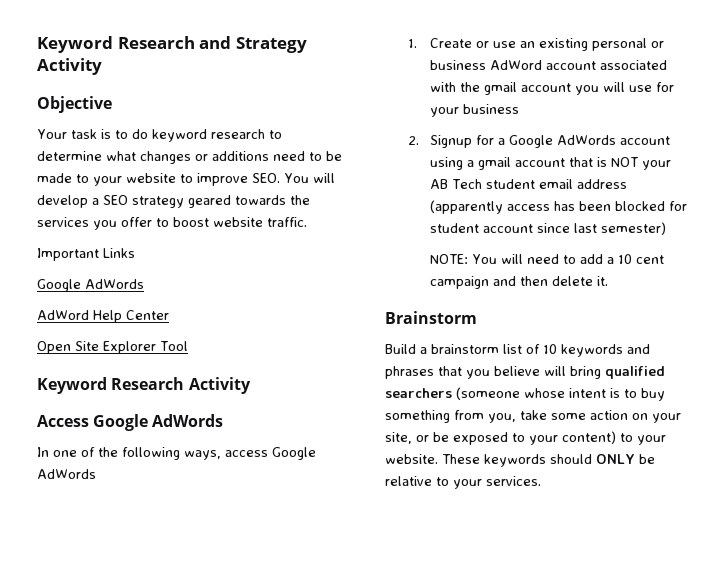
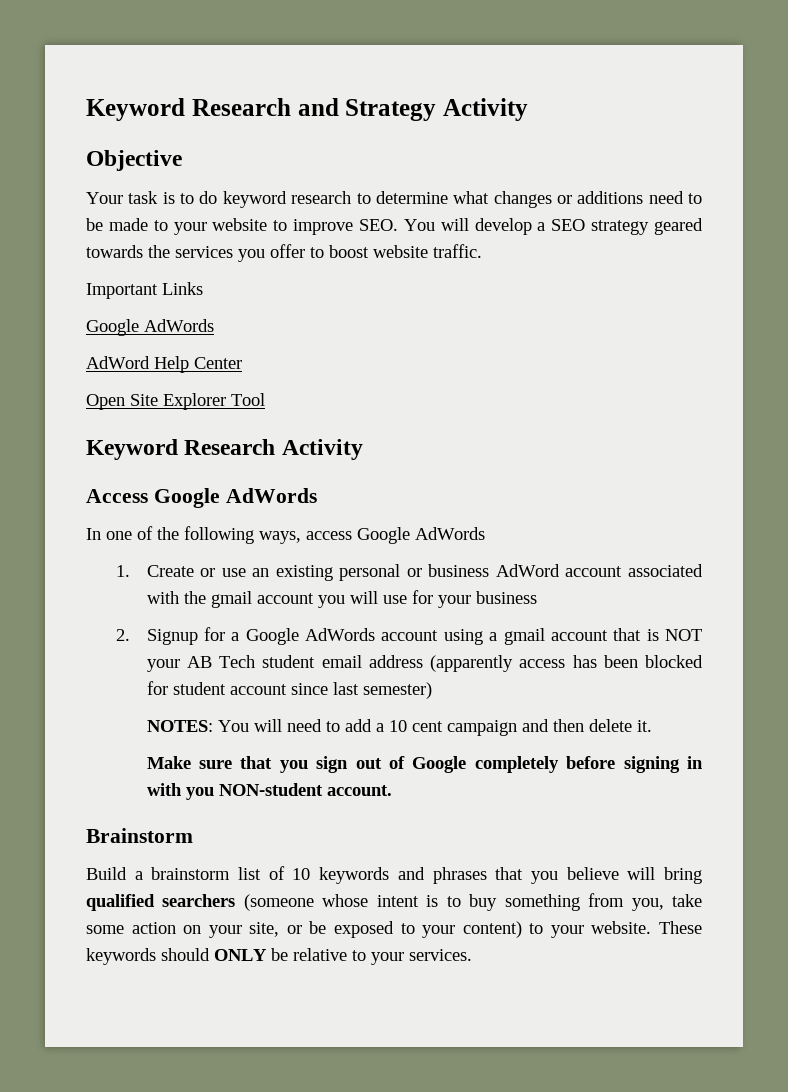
[430,254,469,264] NOTE: -> [146,720,213,732] NOTES:
(609, 281) none -> [146,756,703,773] [146,783,392,800] // Make sure that you sign out of Google completely before signing in with you NON-student account.

